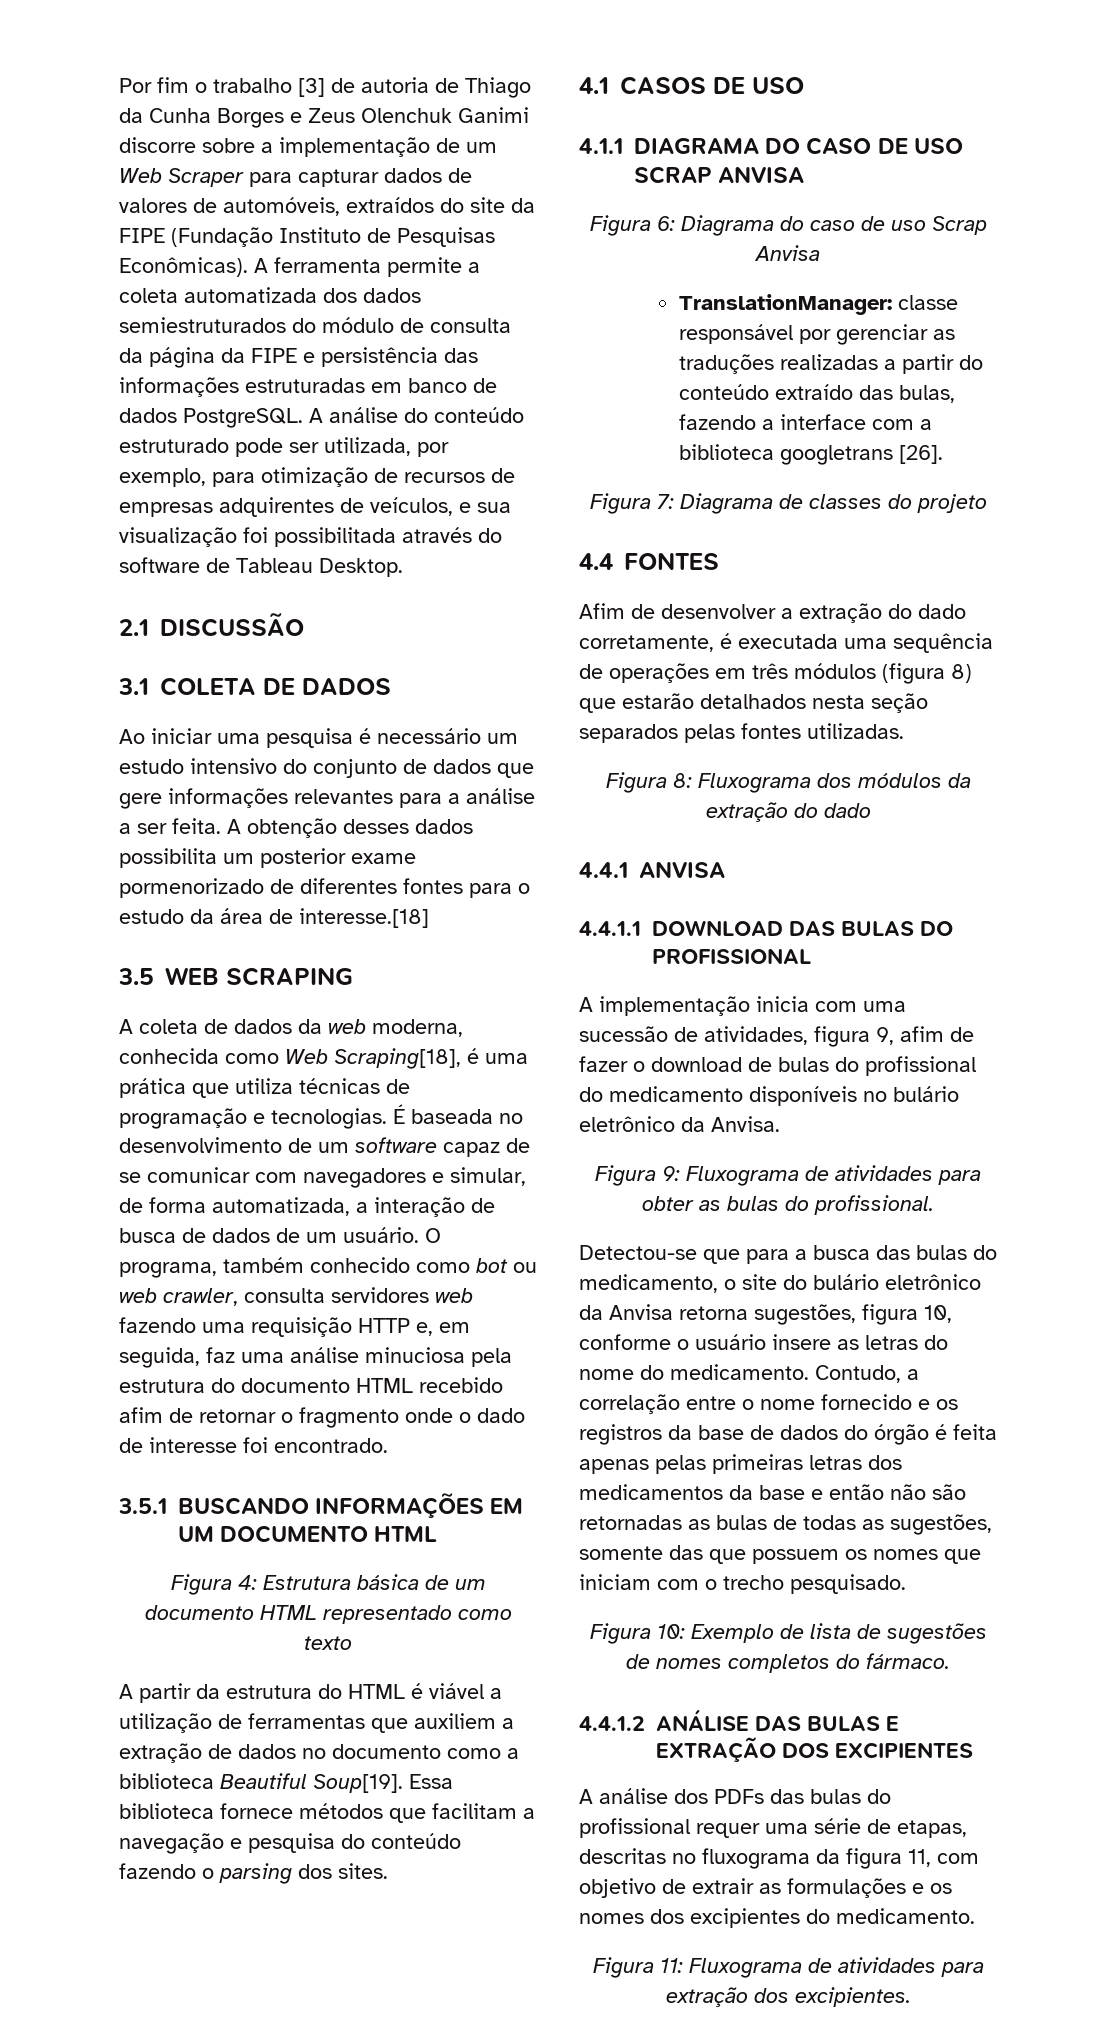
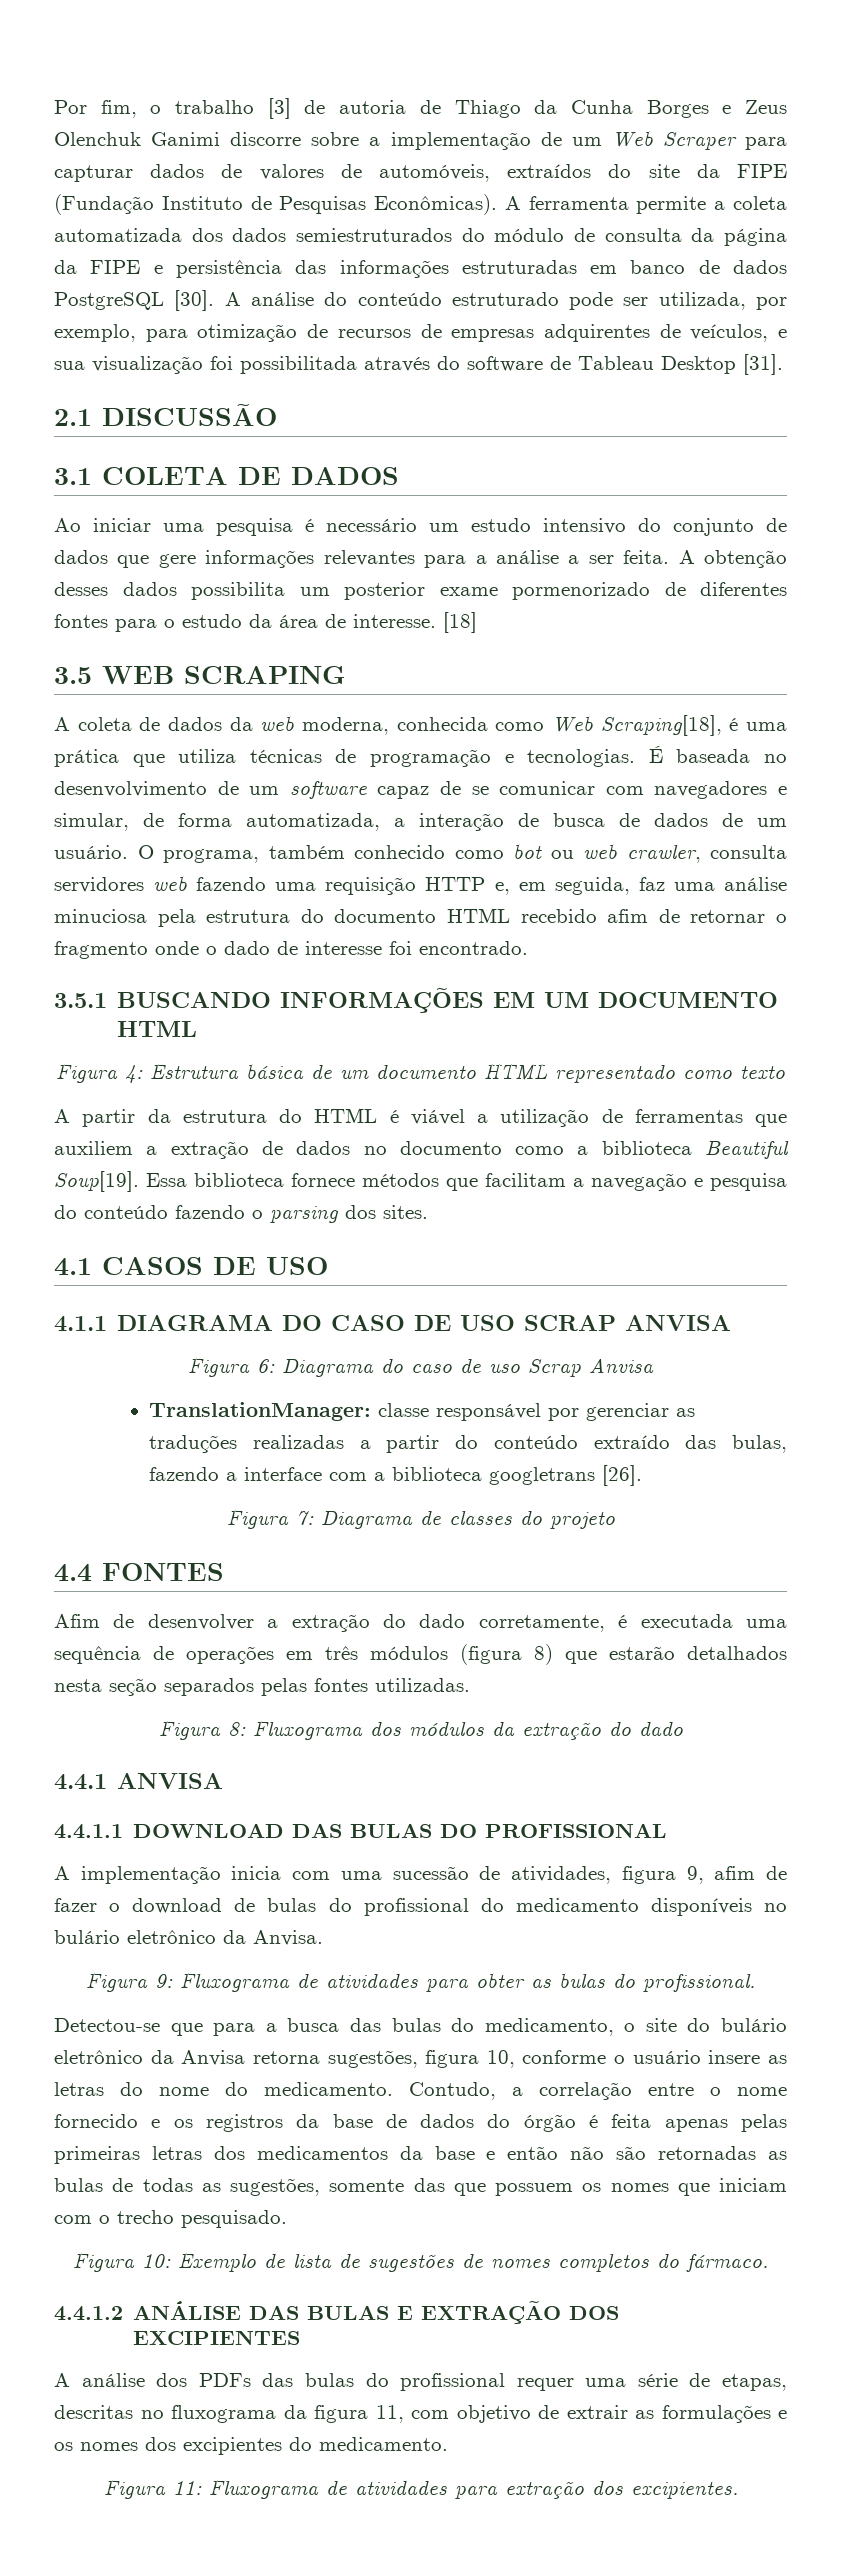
[157,77,189,93] fim -> [100,100,137,118] fim,
[183,408,303,428] PostgreSQL. -> [54,290,215,311] PostgreSQL [30].
[319,558,403,577] Desktop. -> [661,354,783,375] Desktop [31].
[299,908,429,928] interesse.[18] -> [353,612,477,633] interesse. [18]

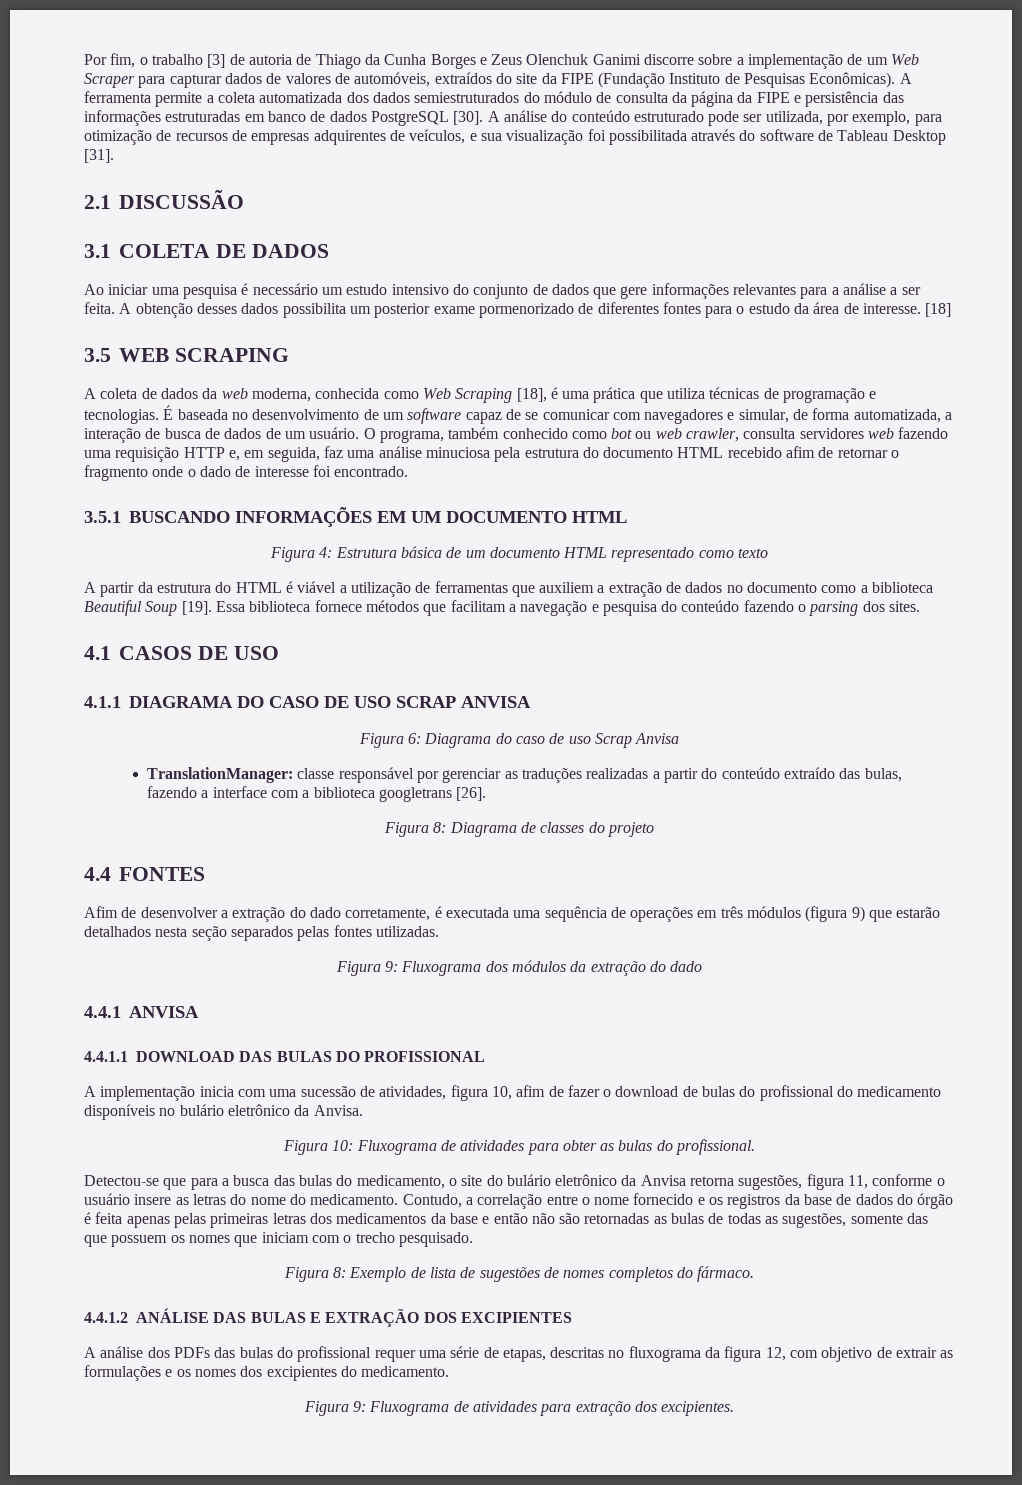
[600,715,722,736] Scraping[18], -> [455,388,547,403] Scraping [18],
[54,1171,139,1192] Soup[19]. -> [145,601,212,616] Soup [19].
[295,1511,314,1525] 7: -> [433,822,447,833] 8:
[534,1644,553,1665] 8) -> [851,906,865,922] 9)
[227,1722,246,1736] 8: -> [385,961,399,972] 9:
[686,1866,704,1884] 9, -> [491,1086,512,1100] 10,
[155,1974,173,1988] 9: -> [332,1140,354,1151] 10:
[486,2050,515,2068] 10, -> [848,1175,869,1189] 11,
[142,2254,171,2268] 10: -> [333,1267,347,1278] 8:
[375,2405,404,2423] 11, -> [765,1347,786,1361] 12,
[172,2481,202,2495] 11: -> [353,1401,367,1412] 9:

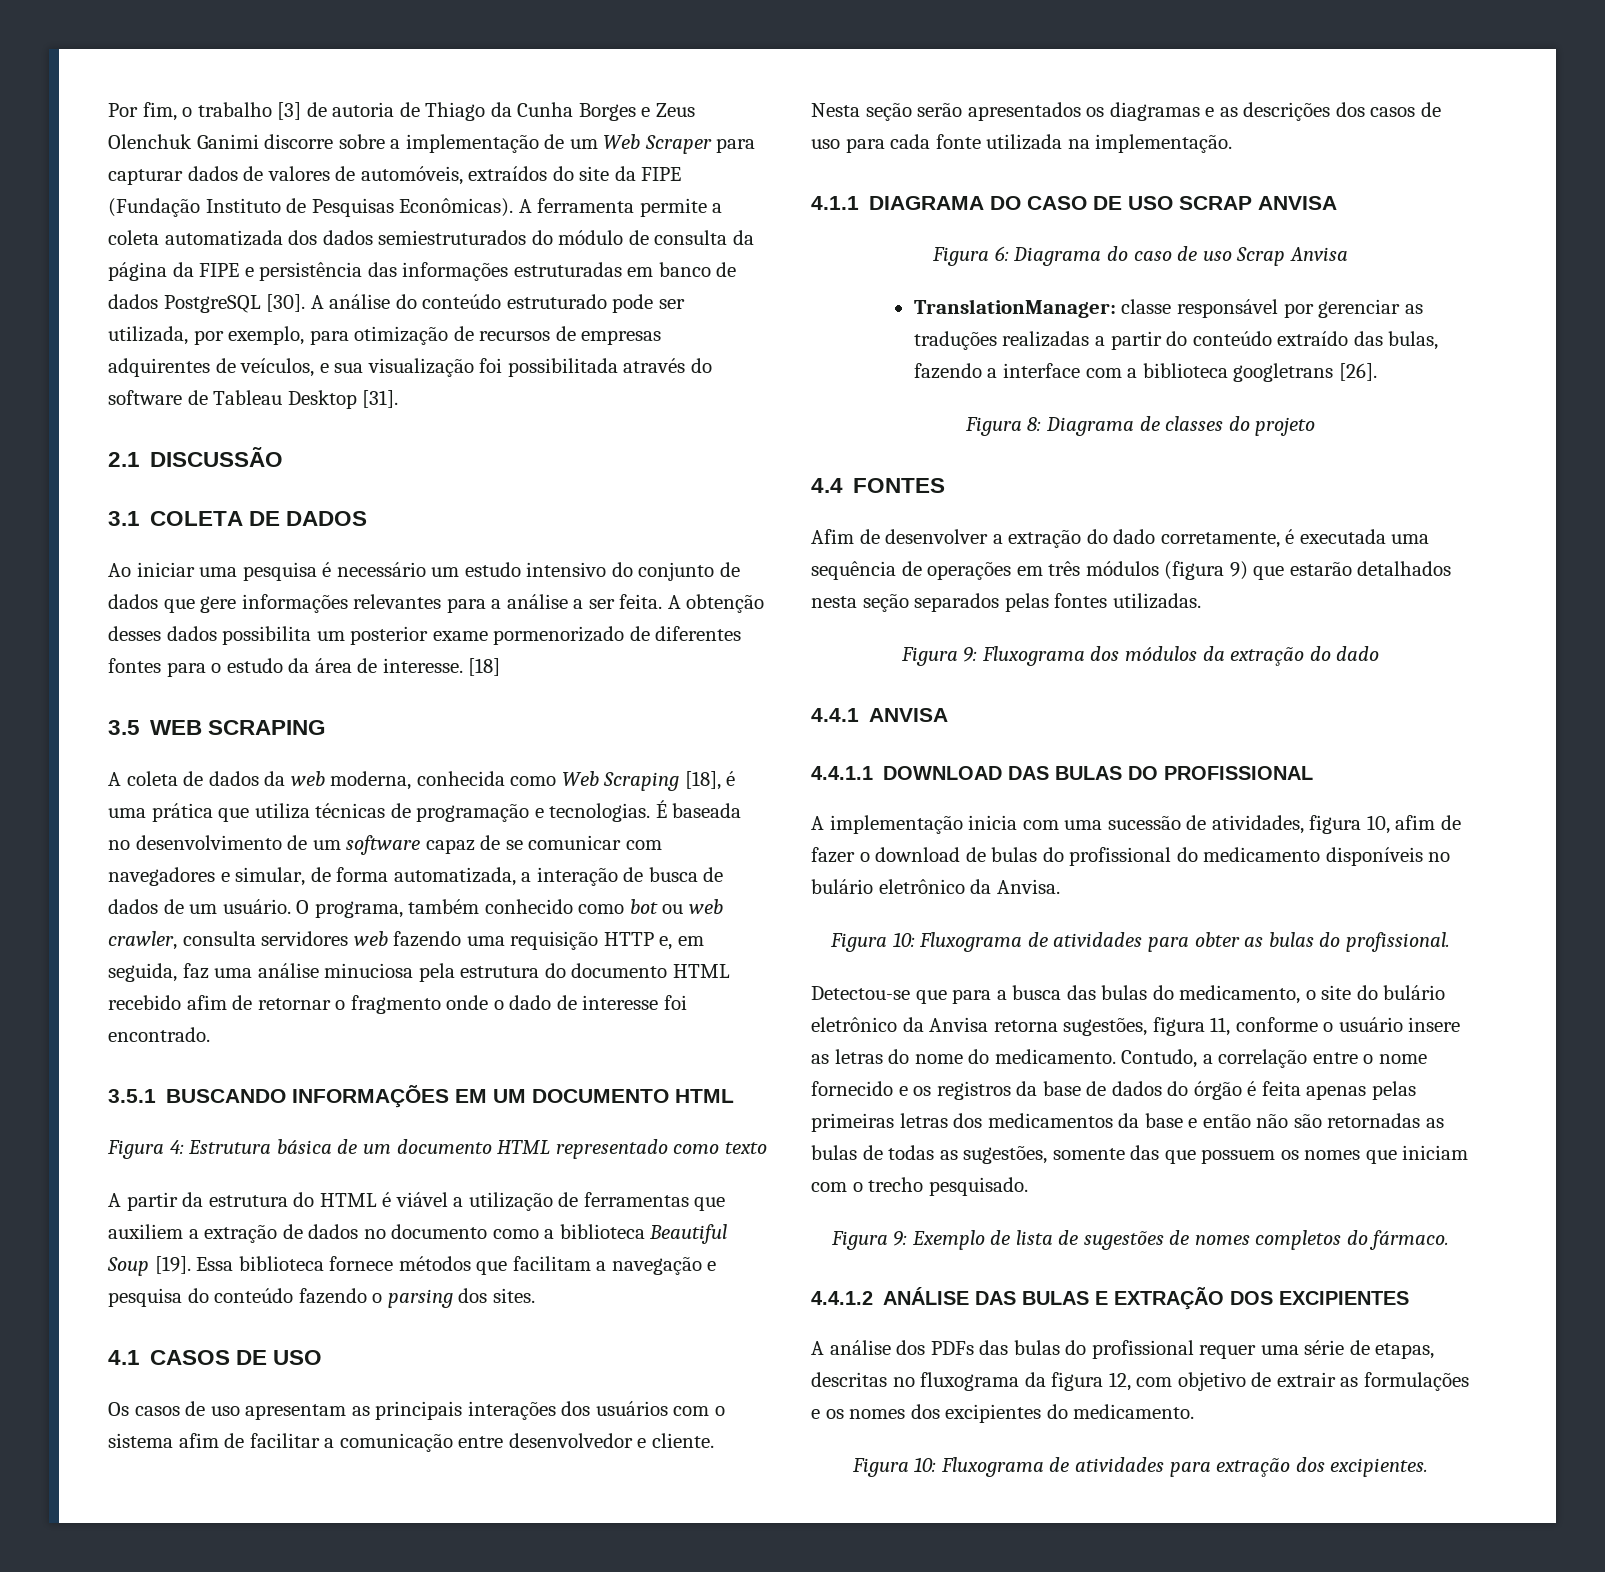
(279, 653) none -> [108,1401,725,1420] [108,1433,714,1452] [811,102,1441,121] [811,134,1233,153] // Os casos de uso apresentam as principais interações dos usuários com o sistema afim de facilitar a comunicação entre desenvolvedor e cliente. Nesta seção serão apresentados os diagramas e as descrições dos casos de uso para cada fonte utilizada na implementação.
[333,1267,347,1278] 8: -> [893,1231,908,1246] 9:
[353,1401,367,1412] 9: -> [914,1457,937,1472] 10:

